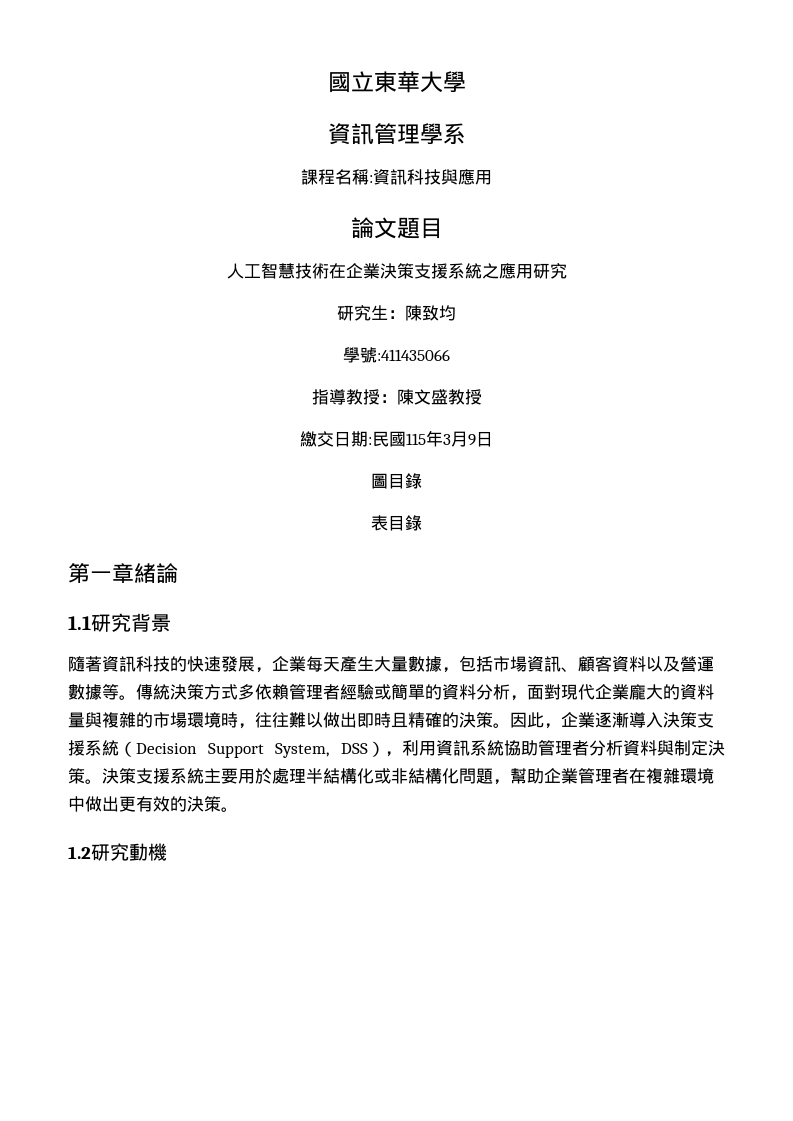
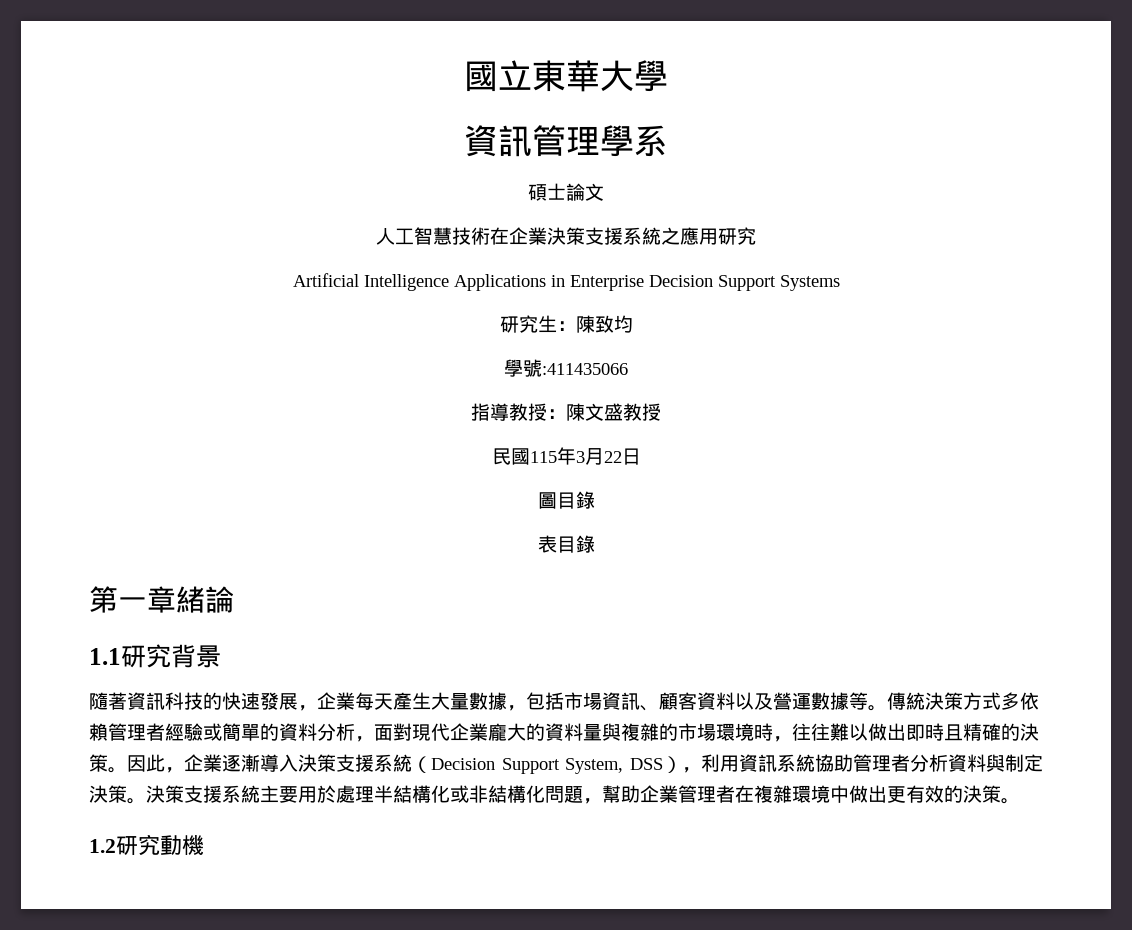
[301,169,492,185] 課程名稱:資訊科技與應用 // -> [528,183,566,201] 碩士
[396,217,443,239] 題目 -> (604, 192) none
(567, 271) none -> [292,273,840,291] // Artificial Intelligence Applications in Enterprise Decision Support Systems
[300,431,372,447] 繳交日期: -> (661, 412) none
[468,434,476,446] 9 -> [603,451,622,463] 22

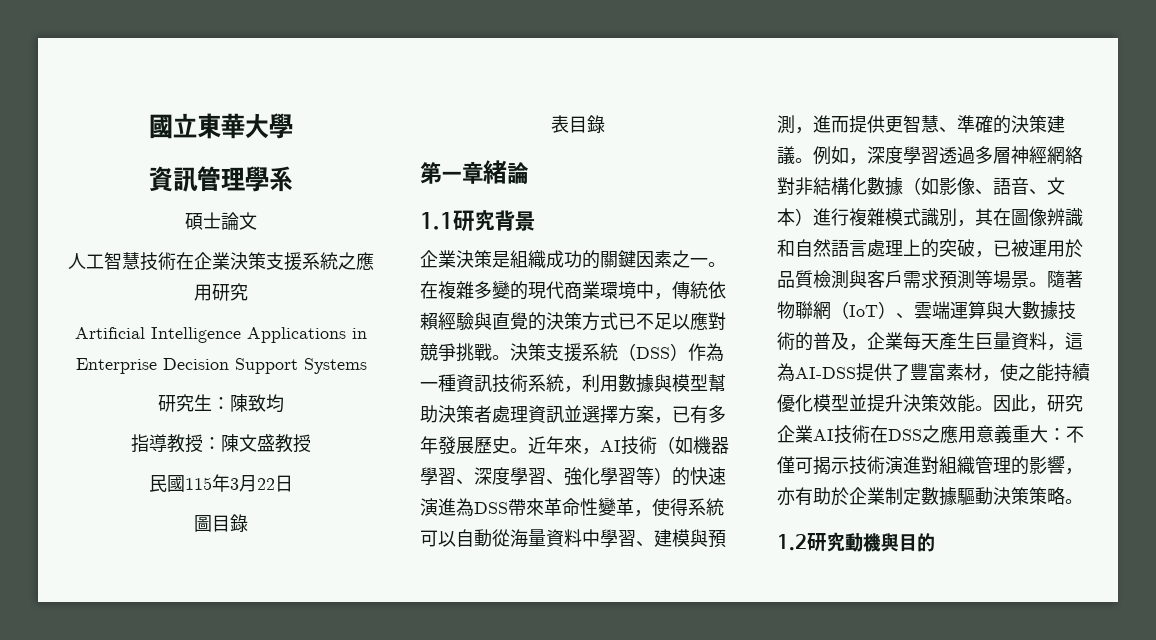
[504,359,628,377] // 學號:411435066 -> (284, 403) none
[89,692,1039,711] [89,723,1039,742] [89,754,1043,774] [89,785,1001,804] 隨著資訊科技的快速發展，企業每天產生大量數據，包括市場資訊、顧客資料以及營運數據等。傳統決策方式多依賴管理者經驗或簡單的資料分析，面對現代企業龐大的資料量與複雜的市場環境時，往往難以做出即時且精確的決策。因此，企業逐漸導入決策支援系統（Decision Support System, DSS），利用資訊系統協助管理者分析資料與制定決策。決策支援系統主要用於處理半結構化或非結構化問題，幫助企業管理者在複雜環境中做出更有效的決策 -> [420,250,726,269] [420,280,726,300] [420,312,726,331] [420,343,724,362] [420,374,726,393] [420,405,726,424] [420,436,729,455] [420,467,726,486] [420,497,724,517] [420,529,726,548] [777,115,1065,134] [777,146,1083,165] [777,177,1065,196] [777,208,1083,227] [777,239,1083,258] [777,270,1083,289] [777,301,1076,320] [777,332,1083,351] [777,363,1090,382] [777,394,1083,413] [777,425,1084,444] [777,456,1083,475] [777,487,1065,506] 企業決策是組織成功的關鍵因素之一。在複雜多變的現代商業環境中，傳統依賴經驗與直覺的決策方式已不足以應對競爭挑戰。決策支援系統（DSS）作為一種資訊技術系統，利用數據與模型幫助決策者處理資訊並選擇方案，已有多年發展歷史。近年來，AI技術（如機器學習、深度學習、強化學習等）的快速演進為DSS帶來革命性變革，使得系統可以自動從海量資料中學習、建模與預測，進而提供更智慧、準確的決策建議。例如，深度學習透過多層神經網絡對非結構化數據（如影像、語音、文本）進行複雜模式識別，其在圖像辨識和自然語言處理上的突破，已被運用於品質檢測與客戶需求預測等場景。隨著物聯網（IoT）、雲端運算與大數據技術的普及，企業每天產生巨量資料，這為AI-DSS提供了豐富素材，使之能持續優化模型並提升決策效能。因此，研究企業AI技術在DSS之應用意義重大：不僅可揭示技術演進對組織管理的影響，亦有助於企業制定數據驅動決策策略
(204, 845) none -> [881,533,935,552] 與目的

